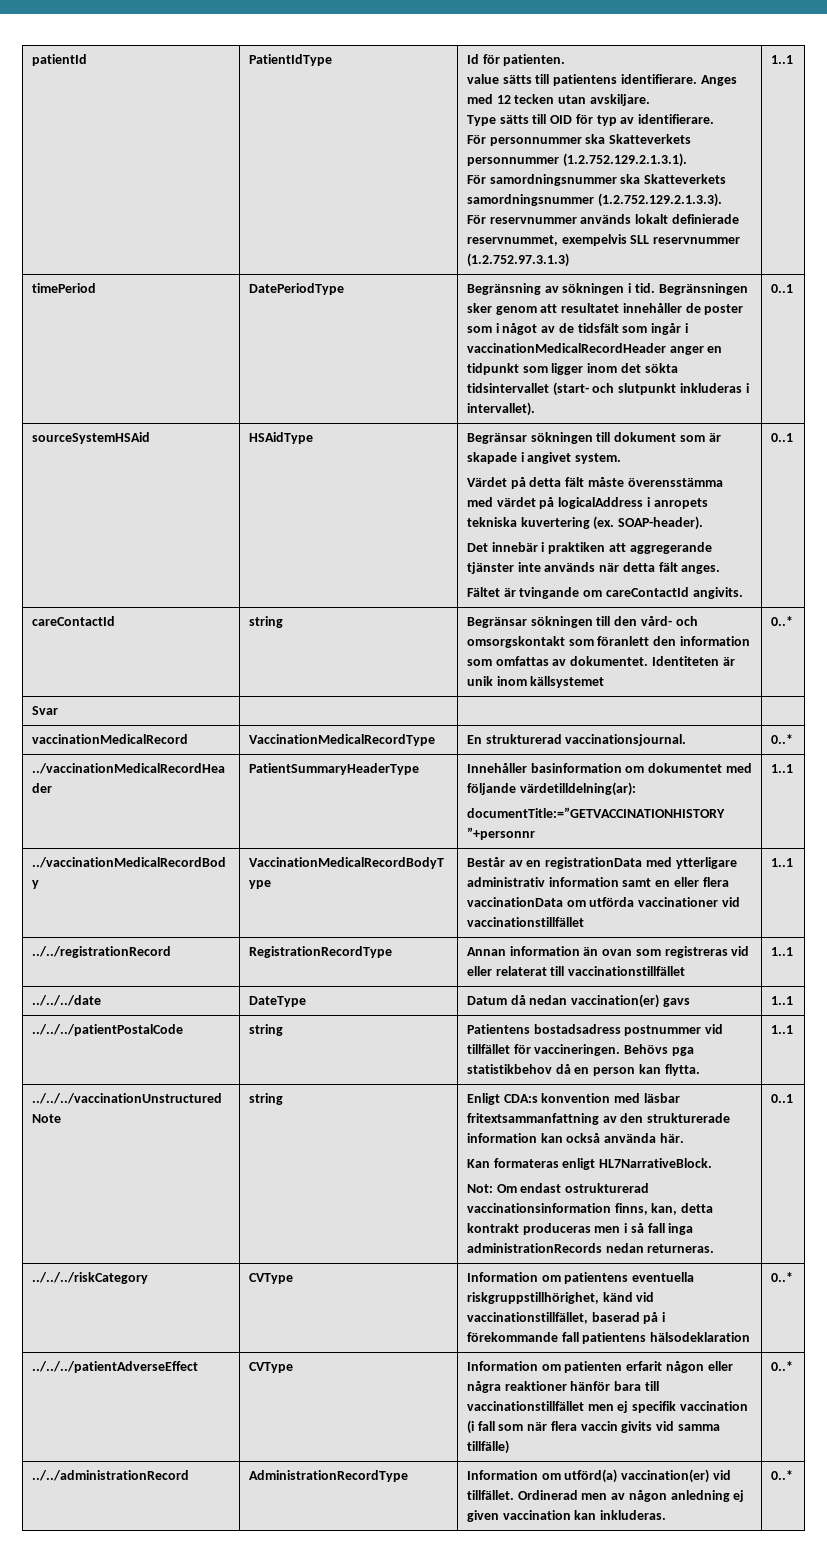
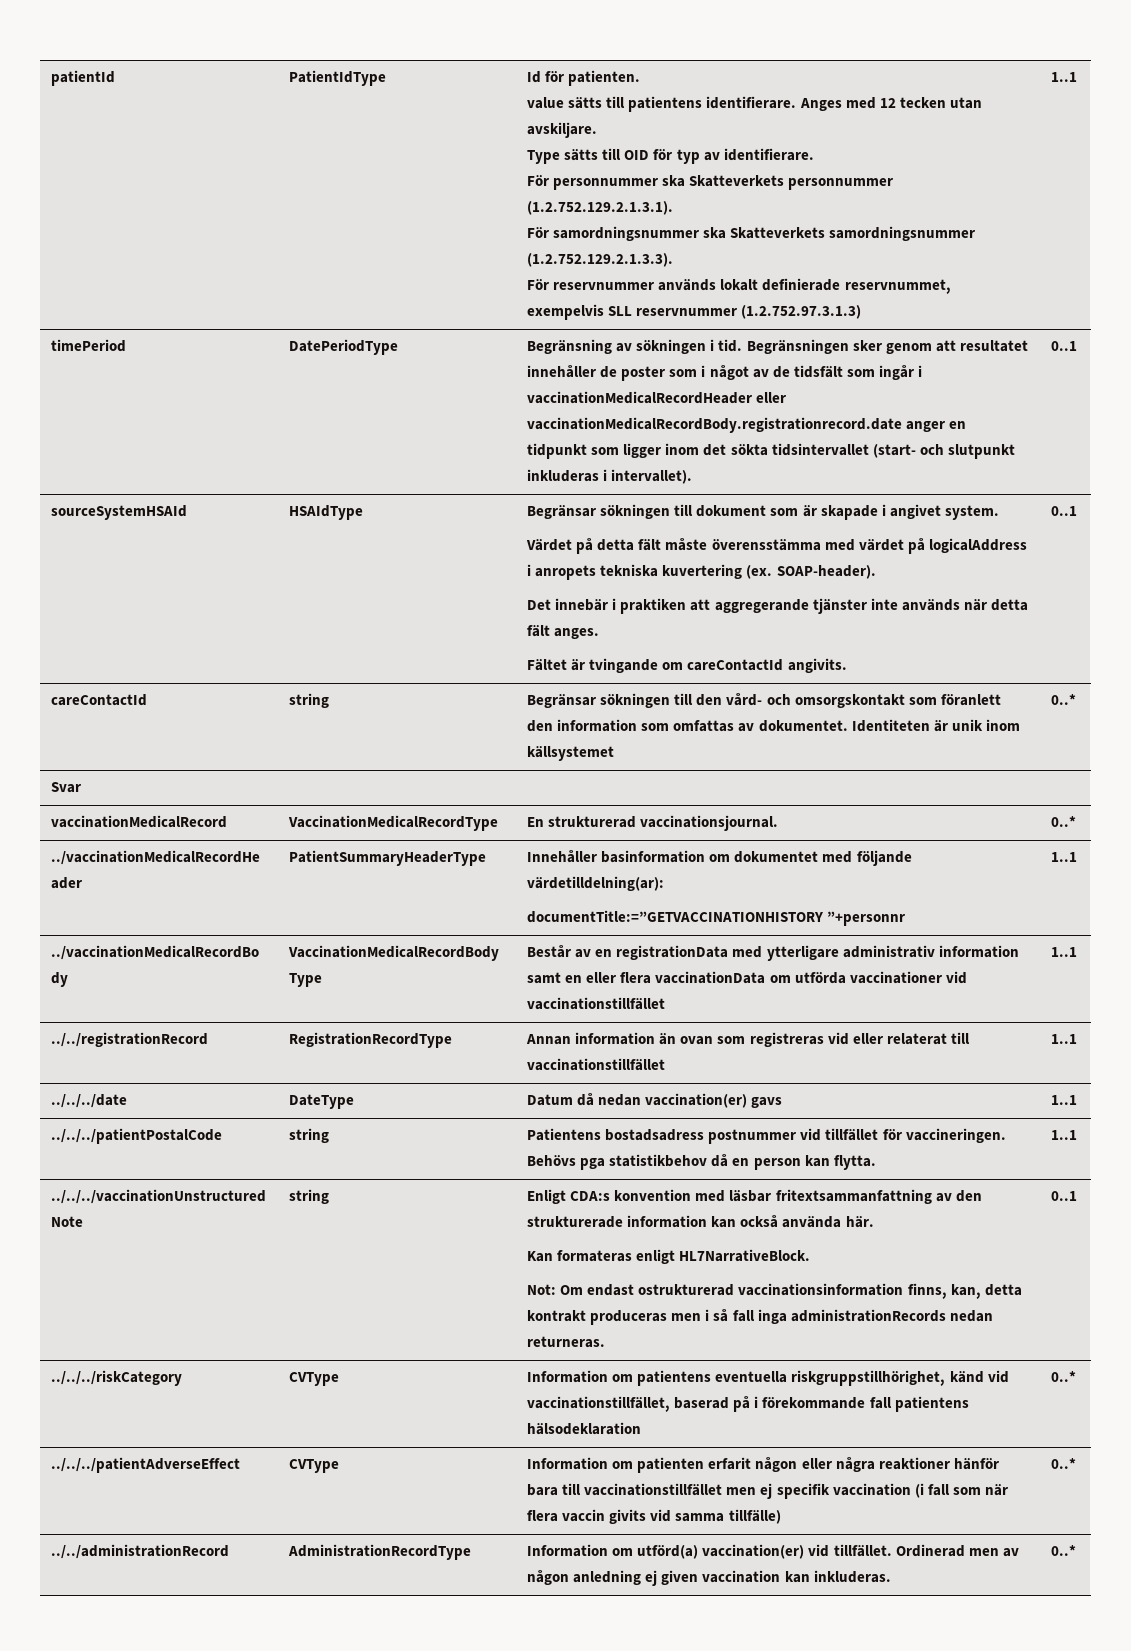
(666, 348) none -> [756,392,787,403] [527,417,903,433] eller vaccinationMedicalRecordBody.registrationrecord.date
[31,432,150,444] [248,432,313,444] sourceSystemHSAid | HSAidType -> [51,505,188,520] [289,505,364,520] sourceSystemHSAId | HSAIdType

